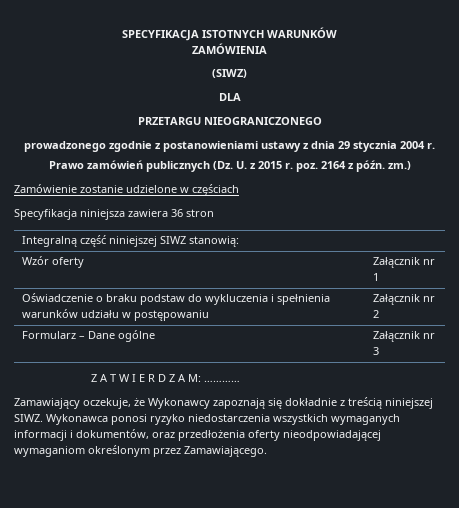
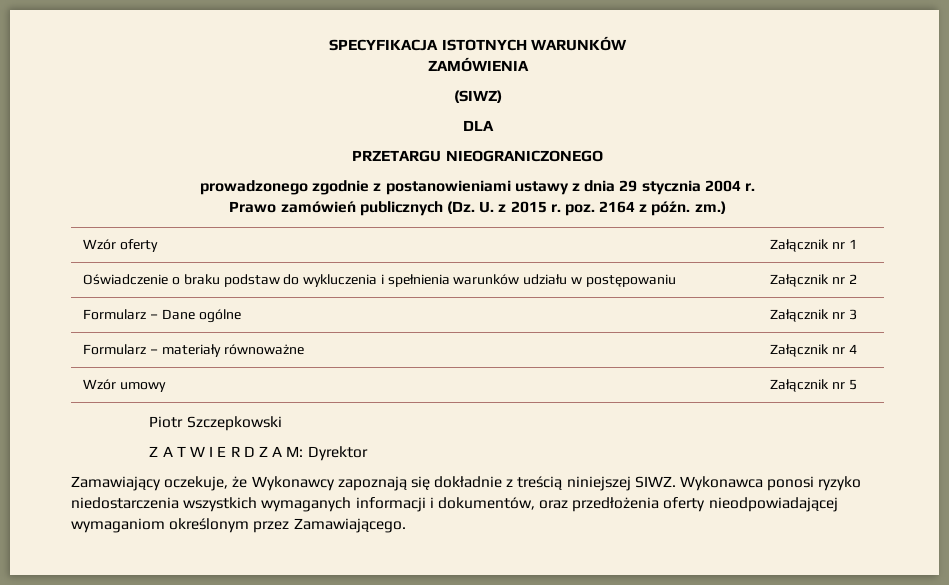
[14,184,239,196] [14,209,214,220] [21,235,239,247] // Zamówienie zostanie udzielone w częściach // Specyfikacja niniejsza zawiera 36 stron // Integralną część niniejszej SIWZ stanowią: -> (726, 207) none
(379, 351) none -> [83,344,304,357] [770,344,857,357] [83,379,167,392] [770,379,857,392] [149,416,282,431] // Formularz – materiały równoważne | Załącznik nr 4 // Wzór umowy | Załącznik nr 5 // Piotr Szczepkowski
[203,380,240,382] ………… -> [307,446,368,461] Dyrektor

